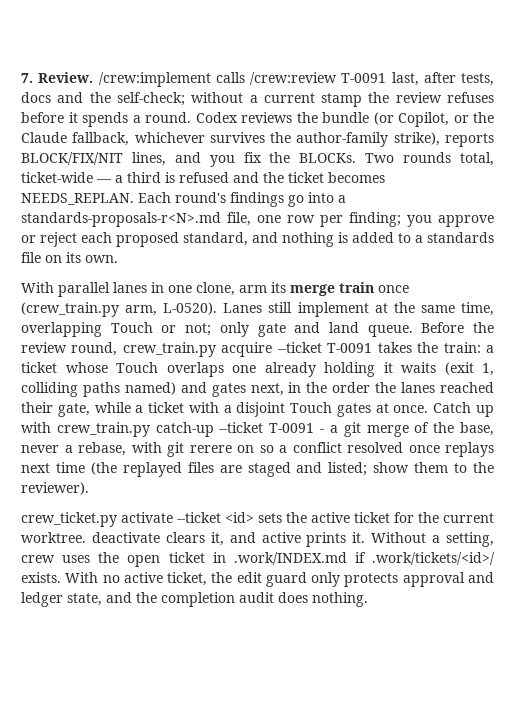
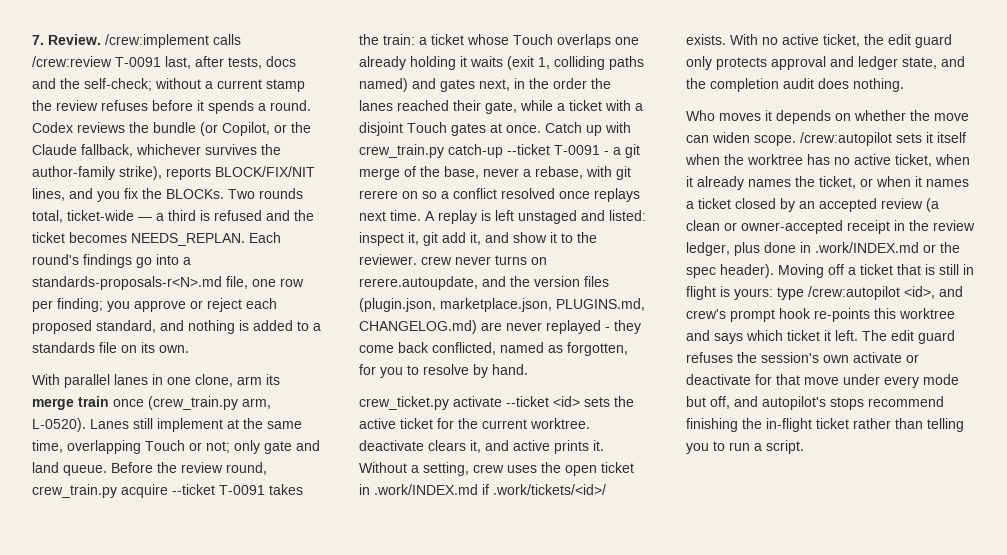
[55,462,495,477] [21,482,89,495] time (the replayed files are staged and listed; show them to the reviewer). -> [390,210,646,224] [359,232,597,246] [359,254,547,265] [359,276,609,290] [359,298,645,312] [359,320,641,334] [359,342,628,356] [359,364,528,378] time. A replay is left unstaged and listed: inspect it, git add it, and show it to the reviewer. crew never turns on rerere.autoupdate, and the version files (plugin.json, marketplace.json, PLUGINS.md, CHANGELOG.md) are never replayed - they come back conflicted, named as forgotten, for you to resolve by hand.
(368, 599) none -> [686,110,969,124] [686,132,966,146] [685,154,970,167] [686,176,969,190] [686,198,939,212] [686,220,975,234] [686,242,960,256] [686,264,974,278] [686,286,963,300] [686,308,955,322] [686,330,955,344] [686,352,919,363] [686,374,959,388] [686,396,944,410] [686,418,964,432] [686,440,804,454] // Who moves it depends on whether the move can widen scope. /crew:autopilot sets it itself when the worktree has no active ticket, when it already names the ticket, or when it names a ticket closed by an accepted review (a clean or owner-accepted receipt in the review ledger, plus done in .work/INDEX.md or the spec header). Moving off a ticket that is still in flight is yours: type /crew:autopilot <id>, and crew's prompt hook re-points this worktree and says which ticket it left. The edit guard refuses the session's own activate or deactivate for that move under every mode but off, and autopilot's stops recommend finishing the in-flight ticket rather than telling you to run a script.

